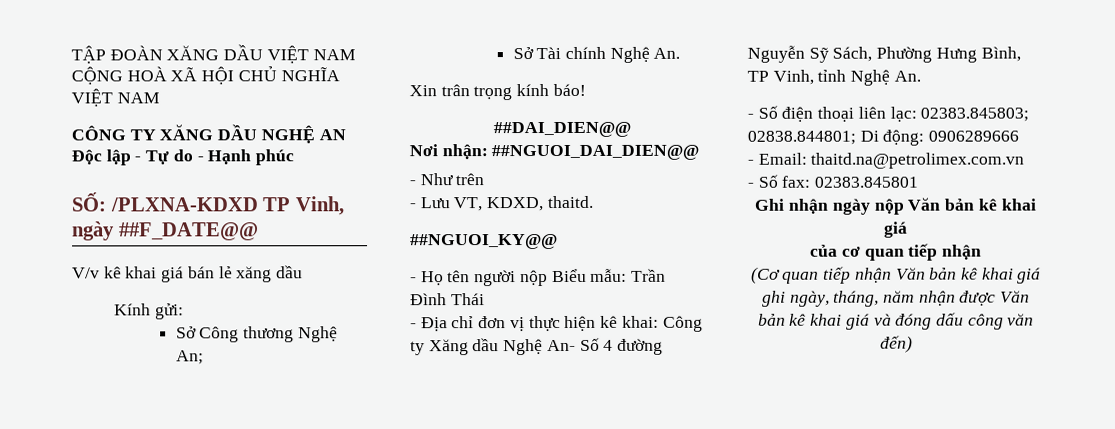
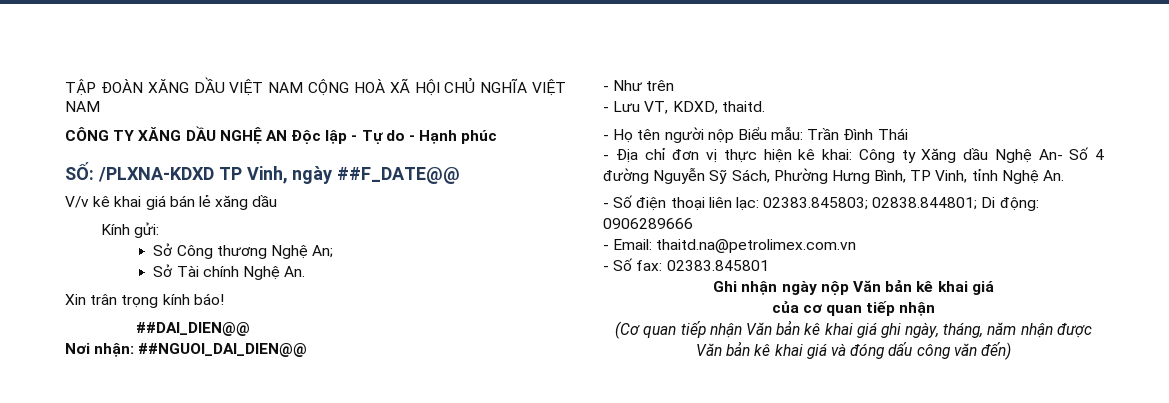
[410,234,558,250] // ##NGUOI_KY@@ -> (765, 106) none

